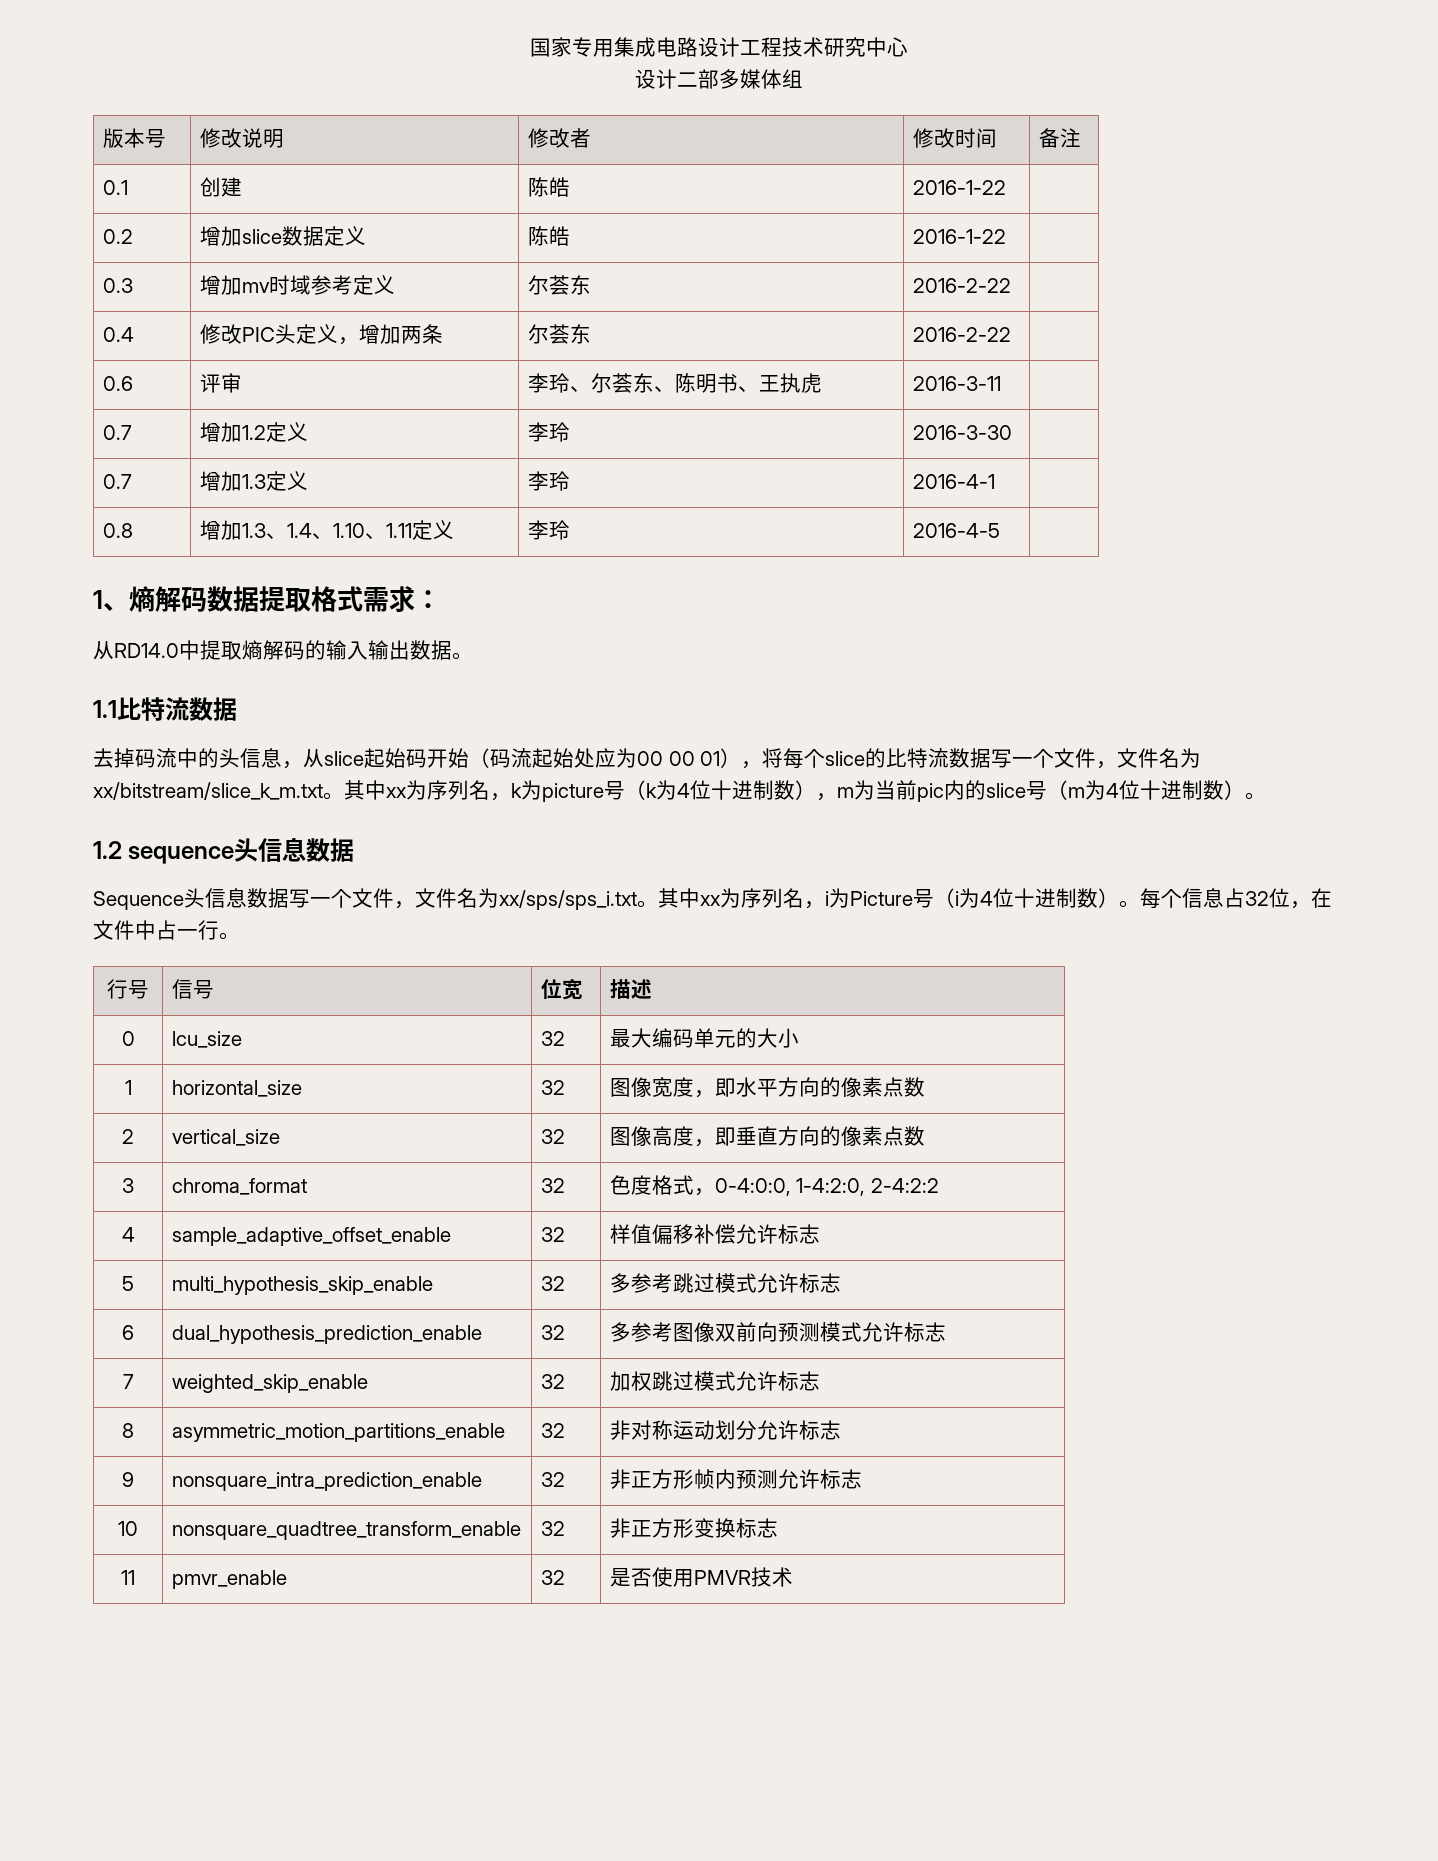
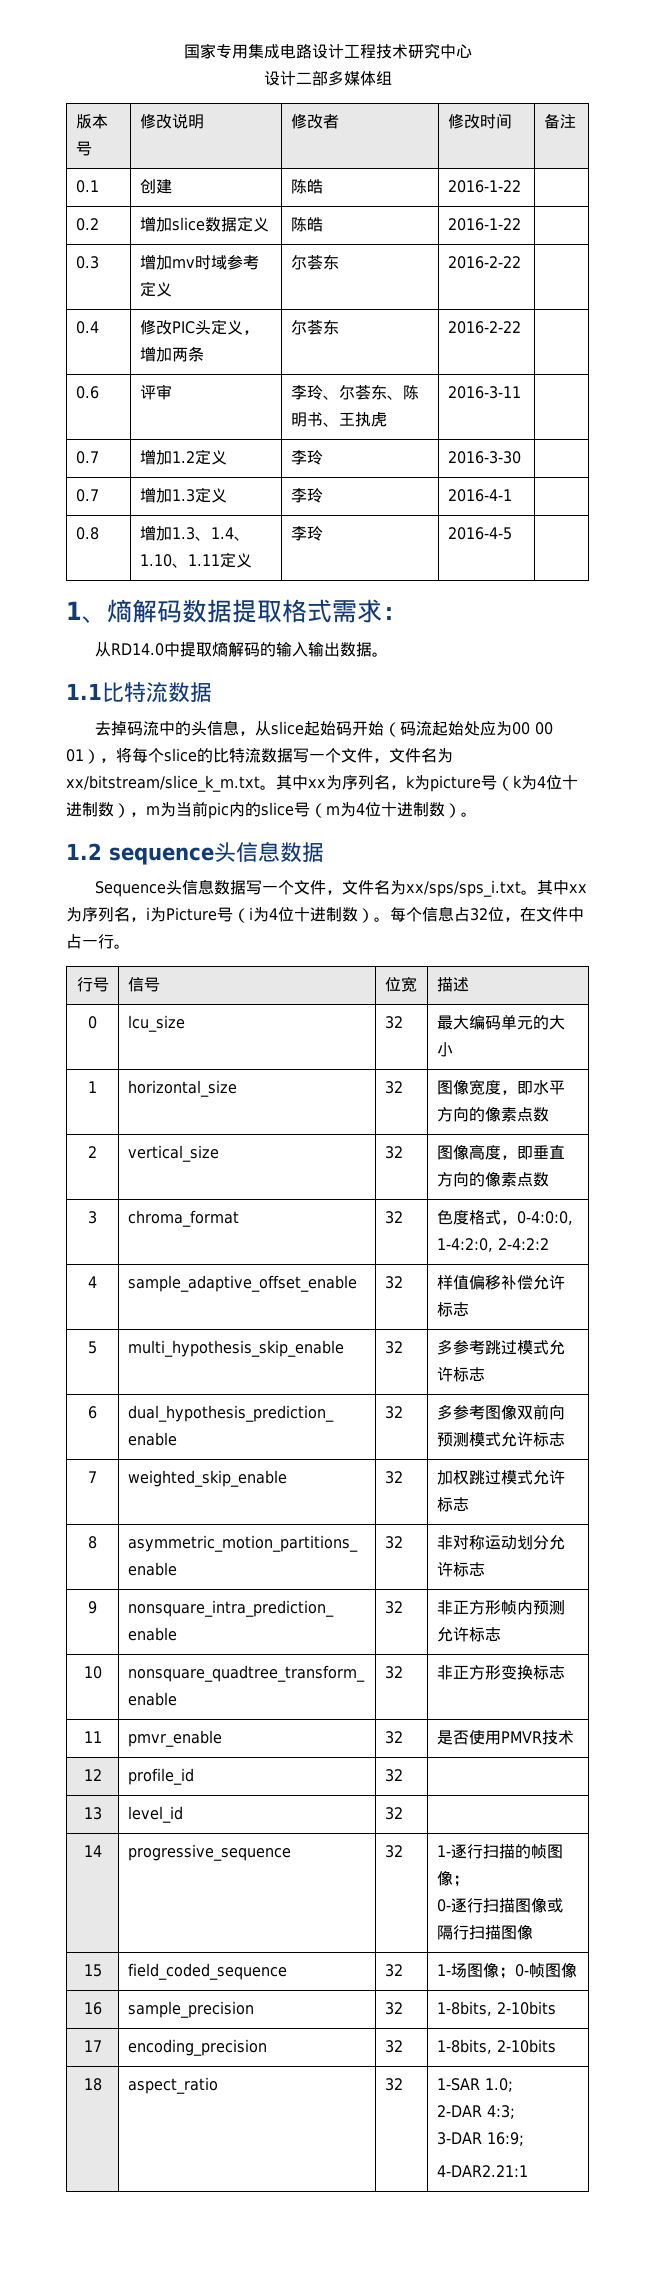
(793, 1577) none -> [83,1769,102,1781] [128,1768,195,1785] [385,1769,404,1782] [83,1807,102,1820] [128,1806,184,1823] [385,1807,404,1820] [83,1845,102,1857] [128,1844,292,1861] [385,1845,404,1858] [437,1844,564,1859] [437,1871,470,1887] [437,1898,564,1913] [437,1925,534,1940] [83,1964,102,1977] [128,1963,288,1980] [385,1964,404,1977] [437,1963,578,1979] [83,2002,102,2015] [128,2001,255,2018] [385,2002,404,2015] [437,2001,557,2016] [83,2040,102,2052] [128,2039,268,2056] [385,2040,404,2053] [437,2039,557,2054] [83,2078,102,2091] [128,2077,219,2094] [385,2078,404,2091] [437,2078,514,2092] [437,2105,516,2119] [437,2132,525,2146] [437,2165,529,2177] // 12 | profile_id | 32 | // 13 | level_id | 32 | // 14 | progressive_sequence | 32 | 1-逐行扫描的帧图像； // 0-逐行扫描图像或隔行扫描图像 // 15 | field_coded_sequence | 32 | 1-场图像；0-帧图像 // 16 | sample_precision | 32 | 1-8bits, 2-10bits // 17 | encoding_precision | 32 | 1-8bits, 2-10bits // 18 | aspect_ratio | 32 | 1-SAR 1.0; // 2-DAR 4:3; // 3-DAR 16:9; // 4-DAR2.21:1

